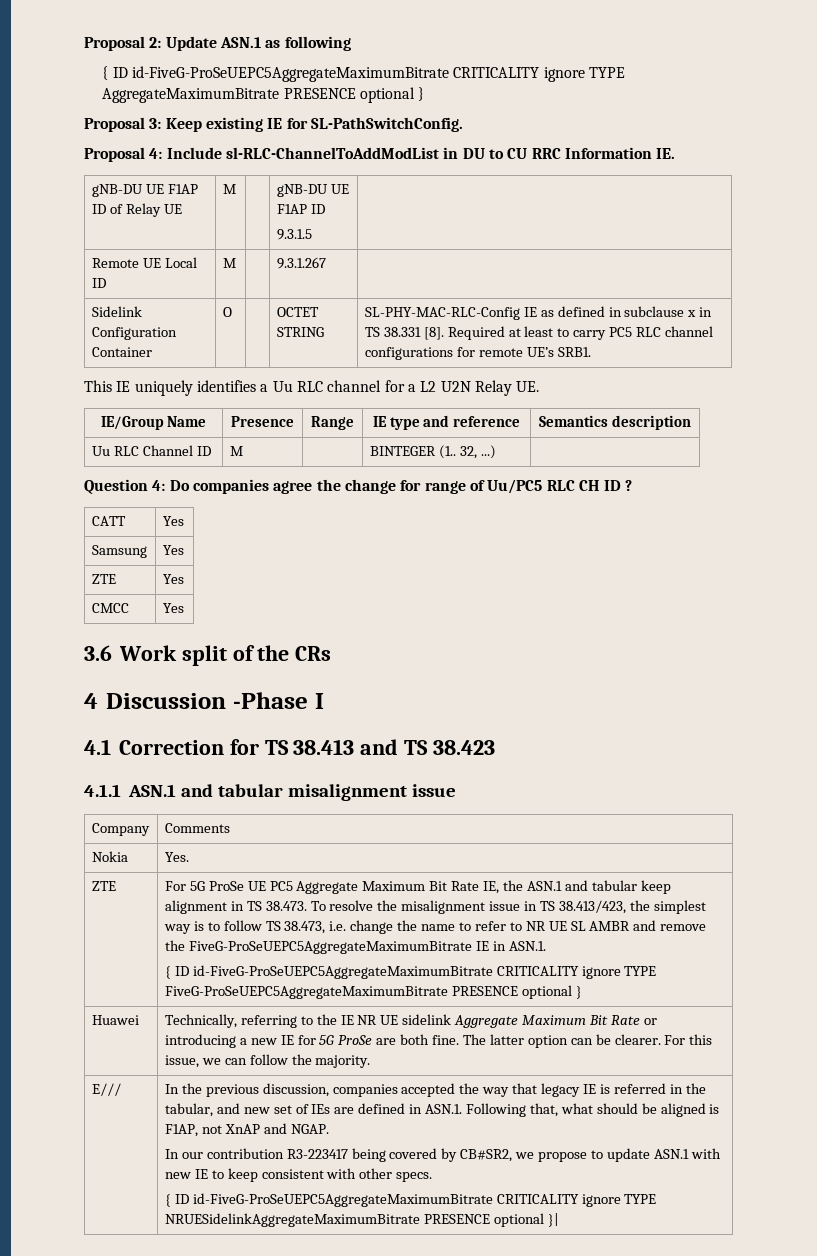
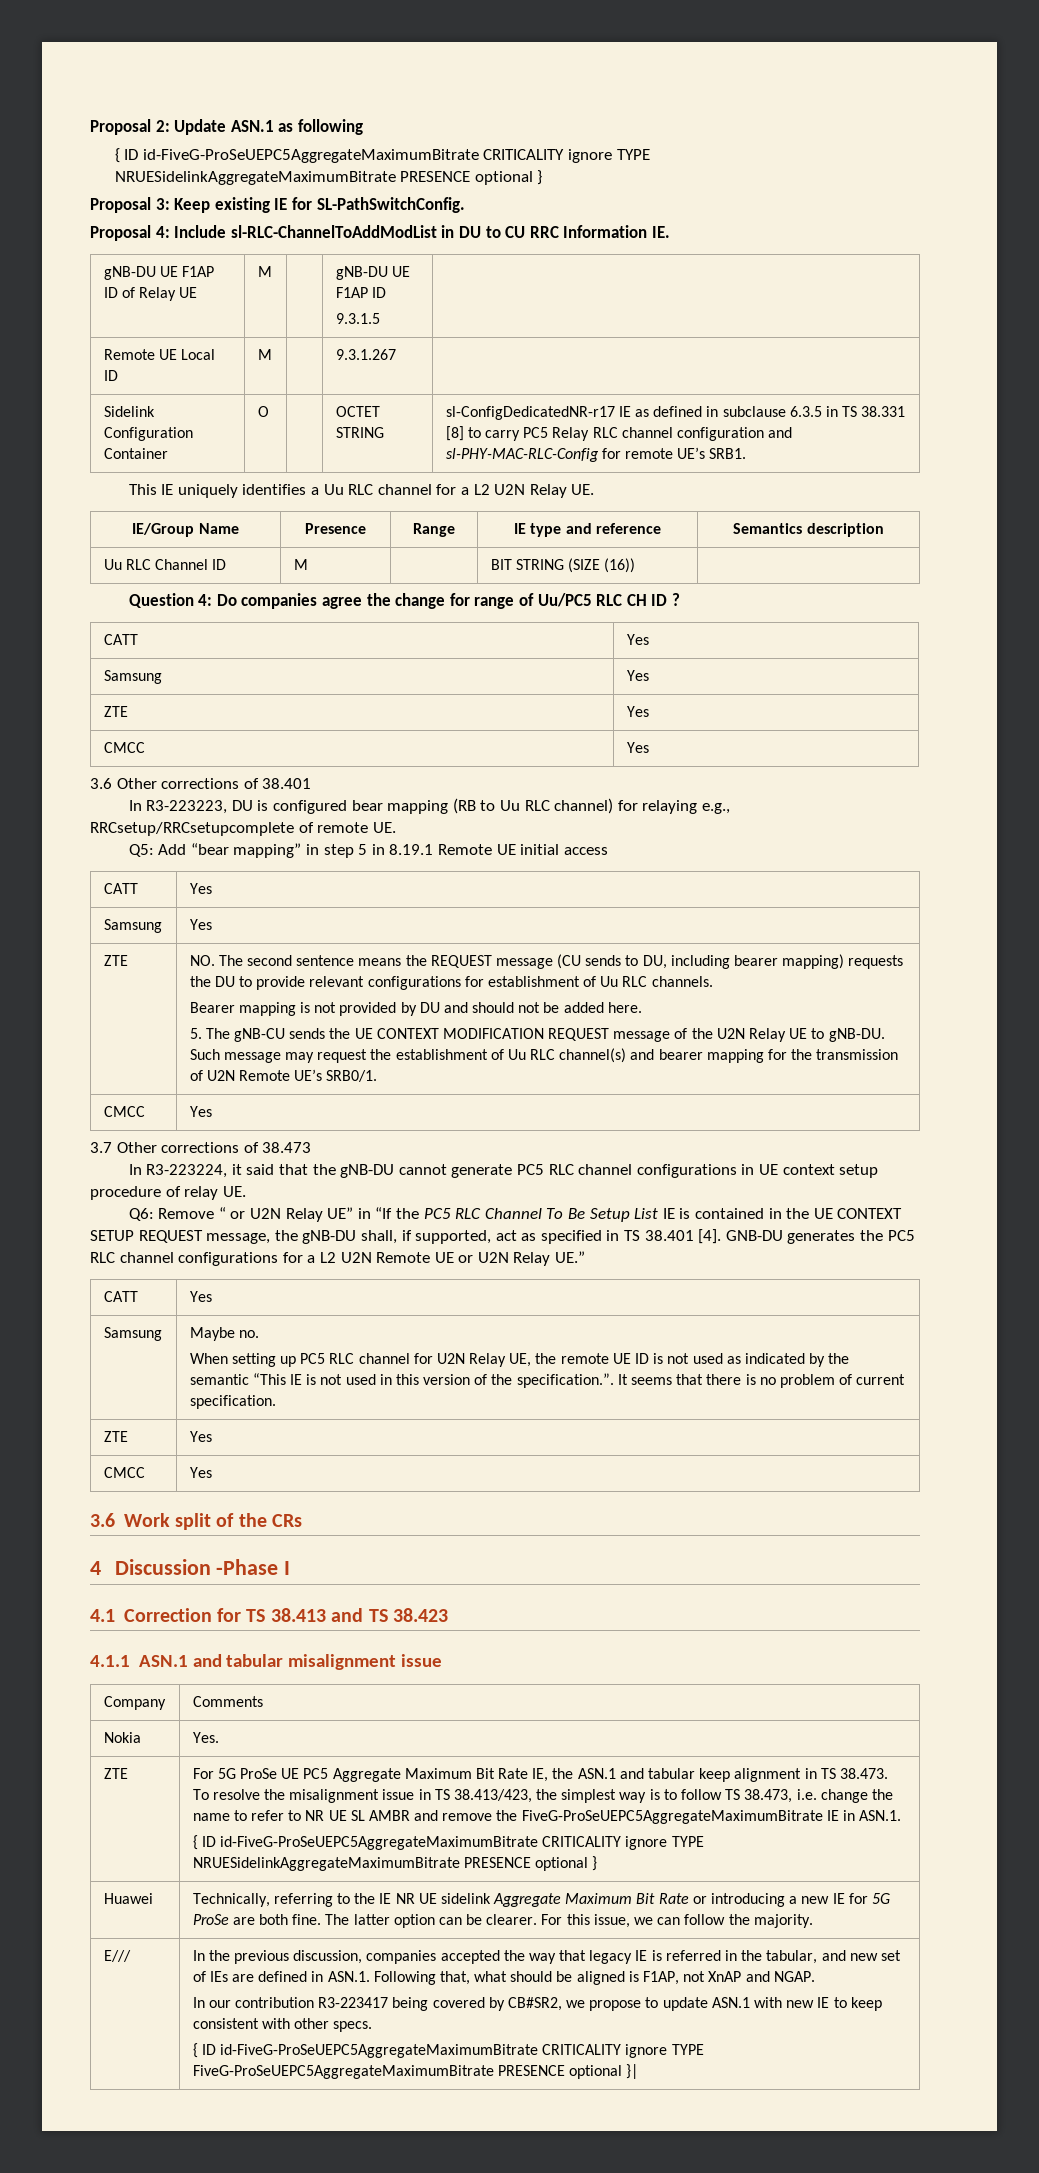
[102,88,280,103] AggregateMaximumBitrate -> [114,171,396,185] NRUESidelinkAggregateMaximumBitrate
[364,307,520,320] SL-PHY-MAC-RLC-Config -> [445,406,615,420] sl-ConfigDedicatedNR-r17
[687,310,697,317] x -> [789,406,822,417] 6.3.5
[423,326,554,340] [8]. Required at least -> [445,426,464,441] [8]
[636,326,713,337] [364,347,453,360] RLC channel configurations -> [552,427,793,441] [445,448,599,462] Relay RLC channel configuration and sl-PHY-MAC-RLC-Config
[369,445,496,459] BINTEGER (1.. 32, ...) -> [490,558,636,573] BIT STRING (SIZE (16))
(184, 608) none -> [90,778,312,789] [128,798,730,814] [90,822,396,836] [128,843,608,858] [103,883,138,894] [189,883,212,894] [103,919,162,933] [189,919,212,930] [103,955,128,966] [189,954,904,969] [189,976,713,990] [189,1002,642,1016] [189,1028,885,1042] [189,1048,899,1063] [189,1069,378,1082] [103,1106,145,1117] [189,1106,212,1117] [90,1142,312,1153] [128,1164,879,1178] [90,1186,246,1200] [128,1207,903,1222] [90,1229,915,1244] [90,1251,586,1266] [103,1291,138,1302] [189,1291,212,1302] [103,1327,162,1341] [189,1327,259,1341] [189,1353,850,1367] [189,1373,906,1388] [189,1395,276,1409] [103,1431,128,1442] [189,1431,212,1442] [103,1467,145,1478] [189,1467,212,1478] // 3.6 Other corrections of 38.401 // In R3-223223, DU is configured bear mapping (RB to Uu RLC channel) for relaying e.g., RRCsetup/RRCsetupcomplete of remote UE. // Q5: Add “bear mapping” in step 5 in 8.19.1 Remote UE initial access // CATT | Yes // Samsung | Yes // ZTE | NO. The second sentence means the REQUEST message (CU sends to DU, including bearer mapping) requests the DU to provide relevant configurations for establishment of Uu RLC channels. // Bearer mapping is not provided by DU and should not be added here. // 5. The gNB-CU sends the UE CONTEXT MODIFICATION REQUEST message of the U2N Relay UE to gNB-DU. Such message may request the establishment of Uu RLC channel(s) and bearer mapping for the transmission of U2N Remote UE’s SRB0/1. // CMCC | Yes // 3.7 Other corrections of 38.473 // In R3-223224, it said that the gNB-DU cannot generate PC5 RLC channel configurations in UE context setup procedure of relay UE. // Q6: Remove “ or U2N Relay UE” in “If the PC5 RLC Channel To Be Setup List IE is contained in the UE CONTEXT SETUP REQUEST message, the gNB-DU shall, if supported, act as specified in TS 38.401 [4]. GNB-DU generates the PC5 RLC channel configurations for a L2 U2N Remote UE or U2N Relay UE.” // CATT | Yes // Samsung | Maybe no. // When setting up PC5 RLC channel for U2N Relay UE, the remote UE ID is not used as indicated by the semantic “This IE is not used in this version of the specification.”. It seems that there is no problem of current specification. // ZTE | Yes // CMCC | Yes
[164,986,448,999] FiveG-ProSeUEPC5AggregateMaximumBitrate -> [192,1857,460,1871] NRUESidelinkAggregateMaximumBitrate
[164,1213,420,1227] NRUESidelinkAggregateMaximumBitrate -> [192,2065,494,2079] FiveG-ProSeUEPC5AggregateMaximumBitrate

